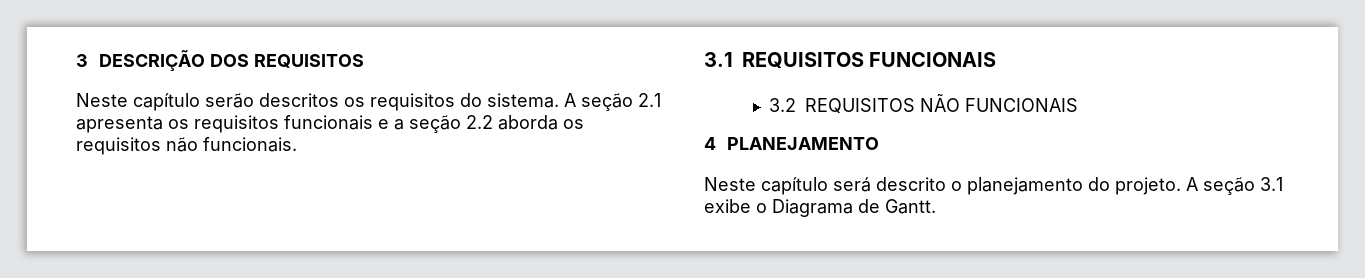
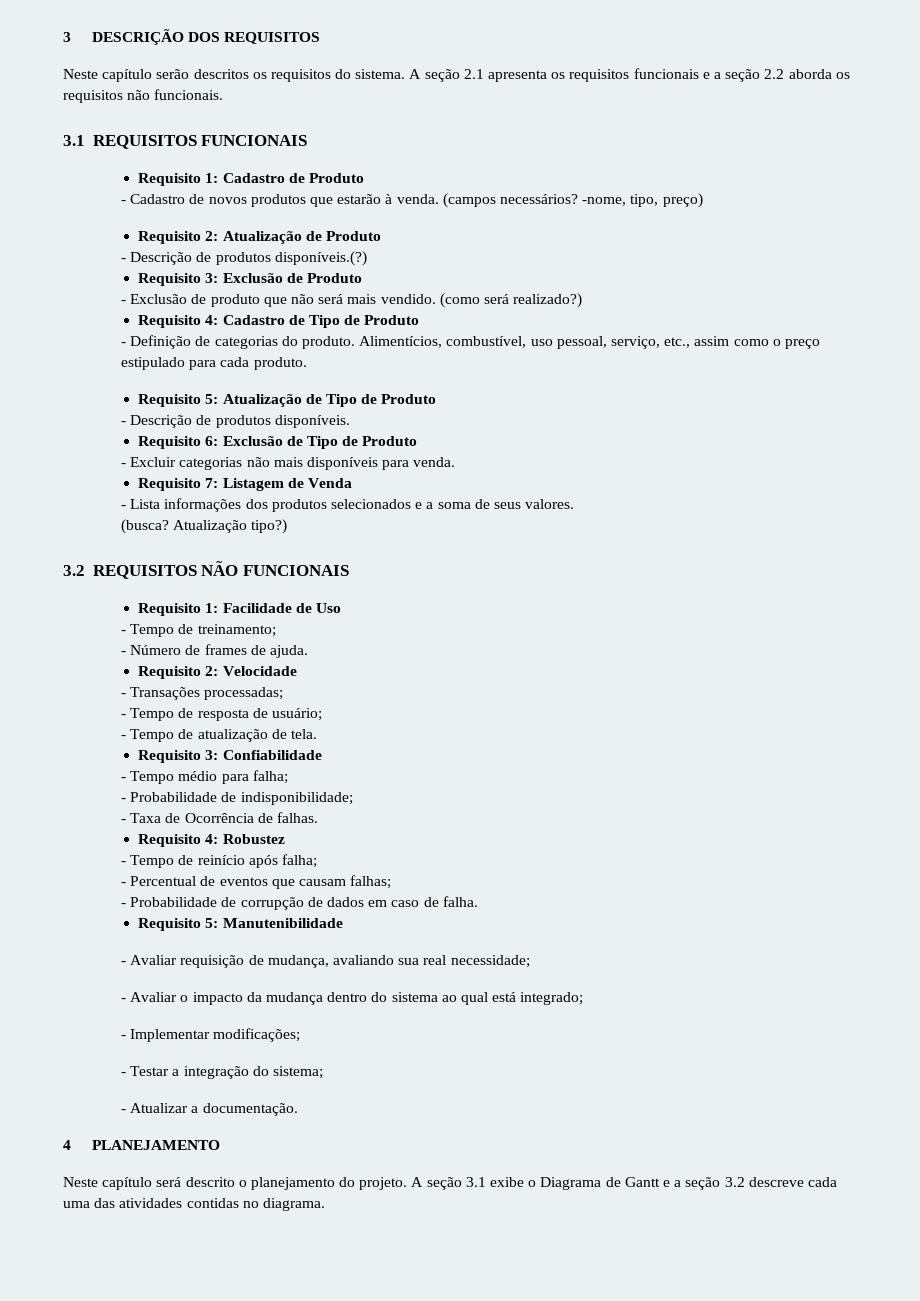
[769,94,1079,114] 3.2 REQUISITOS NÃO FUNCIONAIS -> [138,173,364,186] [121,193,703,208] [138,231,381,244] [121,251,367,266] [138,273,362,286] [121,293,583,308] [138,315,420,328] [121,335,820,349] [121,357,307,370] [138,394,437,407] [121,415,350,428] [138,436,418,449] [121,457,456,470] [138,478,352,491] [121,498,575,512] [121,519,288,534] [63,561,349,579] [138,603,341,616] [121,624,276,637] [121,644,309,658] [138,666,297,679] [121,687,284,700] [121,708,323,721] [121,729,318,742] [138,750,322,763] [121,770,288,784] [121,792,353,805] [121,812,319,823] [138,834,285,847] [121,854,318,868] [121,875,392,889] [121,896,478,910] [138,918,343,931] [121,955,530,968] [121,992,584,1005] [121,1028,301,1042] [121,1066,324,1079] [121,1103,298,1116] Requisito 1: Cadastro de Produto // - Cadastro de novos produtos que estarão à venda. (campos necessários? -nome, tipo, preço) // Requisito 2: Atualização de Produto // - Descrição de produtos disponíveis.(?) // Requisito 3: Exclusão de Produto // - Exclusão de produto que não será mais vendido. (como será realizado?) // Requisito 4: Cadastro de Tipo de Produto // - Definição de categorias do produto. Alimentícios, combustível, uso pessoal, serviço, etc., assim como o preço estipulado para cada produto. // Requisito 5: Atualização de Tipo de Produto // - Descrição de produtos disponíveis. // Requisito 6: Exclusão de Tipo de Produto // - Excluir categorias não mais disponíveis para venda. // Requisito 7: Listagem de Venda // - Lista informações dos produtos selecionados e a soma de seus valores. // (busca? Atualização tipo?) // 3.2 REQUISITOS NÃO FUNCIONAIS // Requisito 1: Facilidade de Uso // - Tempo de treinamento; // - Número de frames de ajuda. // Requisito 2: Velocidade // - Transações processadas; // - Tempo de resposta de usuário; // - Tempo de atualização de tela. // Requisito 3: Confiabilidade // - Tempo médio para falha; // - Probabilidade de indisponibilidade; // - Taxa de Ocorrência de falhas. // Requisito 4: Robustez // - Tempo de reinício após falha; // - Percentual de eventos que causam falhas; // - Probabilidade de corrupção de dados em caso de falha. // Requisito 5: Manutenibilidade // - Avaliar requisição de mudança, avaliando sua real necessidade; // - Avaliar o impacto da mudança dentro do sistema ao qual está integrado; // - Implementar modificações; // - Testar a integração do sistema; // - Atualizar a documentação.
[885,199,936,214] Gantt. -> [624,1177,837,1190] [63,1198,325,1211] Gantt e a seção 3.2 descreve cada uma das atividades contidas no diagrama.

